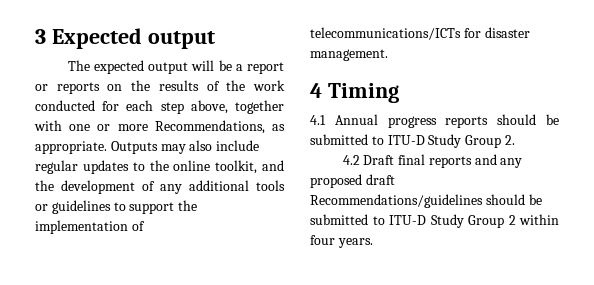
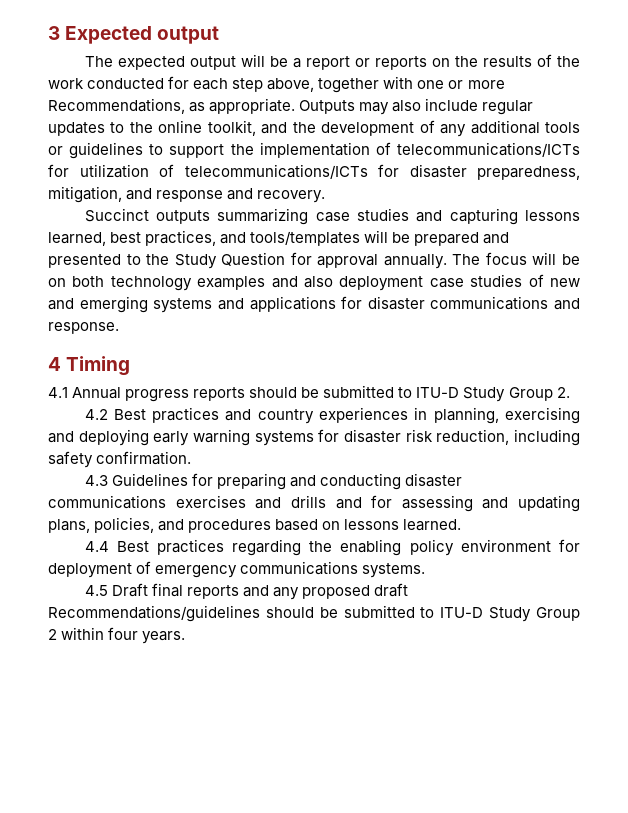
[484,27,530,38] [310,49,388,61] disaster management. -> [79,164,580,180] [48,186,326,203] [84,208,580,225] [48,230,510,246] [48,252,581,269] [48,274,580,291] [48,296,580,313] [48,322,119,334] utilization of telecommunications/ICTs for disaster preparedness, mitigation, and response and recovery. // Succinct outputs summarizing case studies and capturing lessons learned, best practices, and tools/templates will be prepared and presented to the Study Question for approval annually. The focus will be on both technology examples and also deployment case studies of new and emerging systems and applications for disaster communications and response.
(360, 160) none -> [113,407,580,424] [48,429,581,446] [48,451,192,468] [84,473,462,490] [48,495,580,512] [48,517,462,533] [84,539,580,556] [48,561,426,578] [84,585,108,596] Best practices and country experiences in planning, exercising and deploying early warning systems for disaster risk reduction, including safety confirmation. // 4.3 Guidelines for preparing and conducting disaster communications exercises and drills and for assessing and updating plans, policies, and procedures based on lessons learned. // 4.4 Best practices regarding the enabling policy environment for deployment of emergency communications systems. // 4.5

